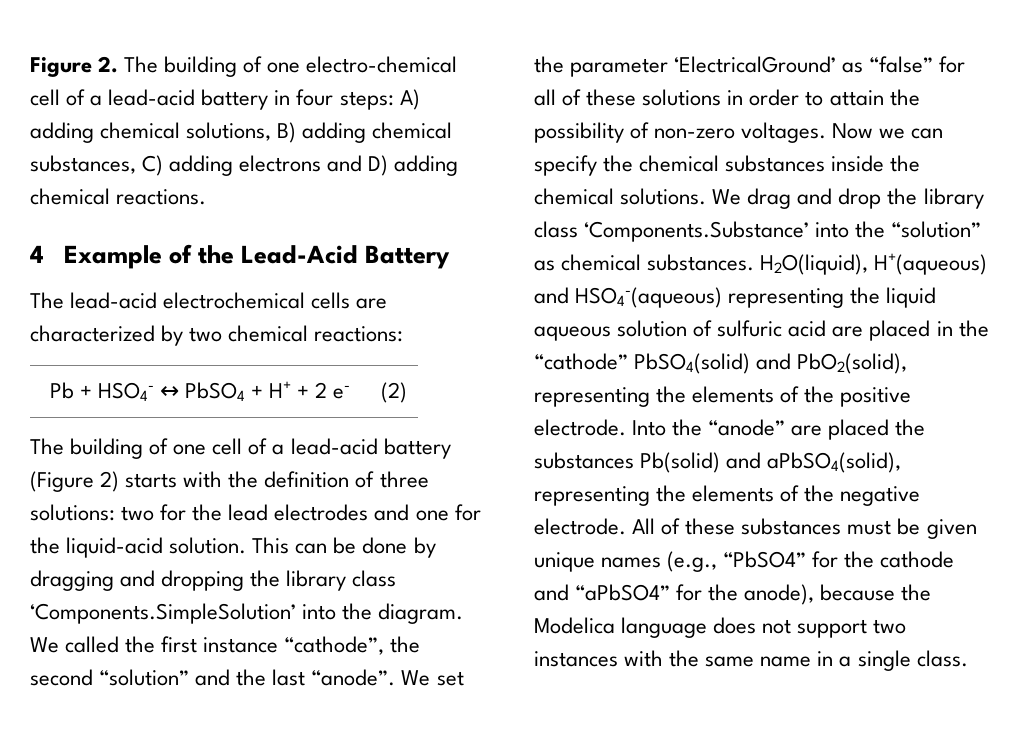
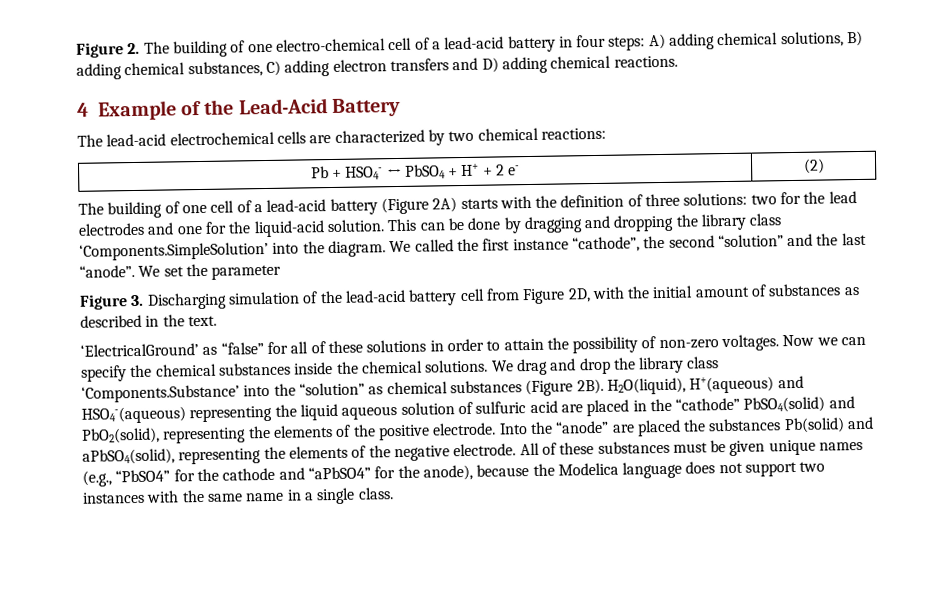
[239,155,322,172] electrons -> [332,58,449,72] electron transfers
[100,471,120,492] 2) -> [432,197,458,213] 2A)
(669, 67) none -> [79,283,860,310] [80,314,217,328] // Figure 3. Discharging simulation of the lead-acid battery cell from Figure 2D, with the initial amount of substances as described in the text. //
[647,254,755,271] substances. -> [449,378,604,397] substances (Figure 2B).

